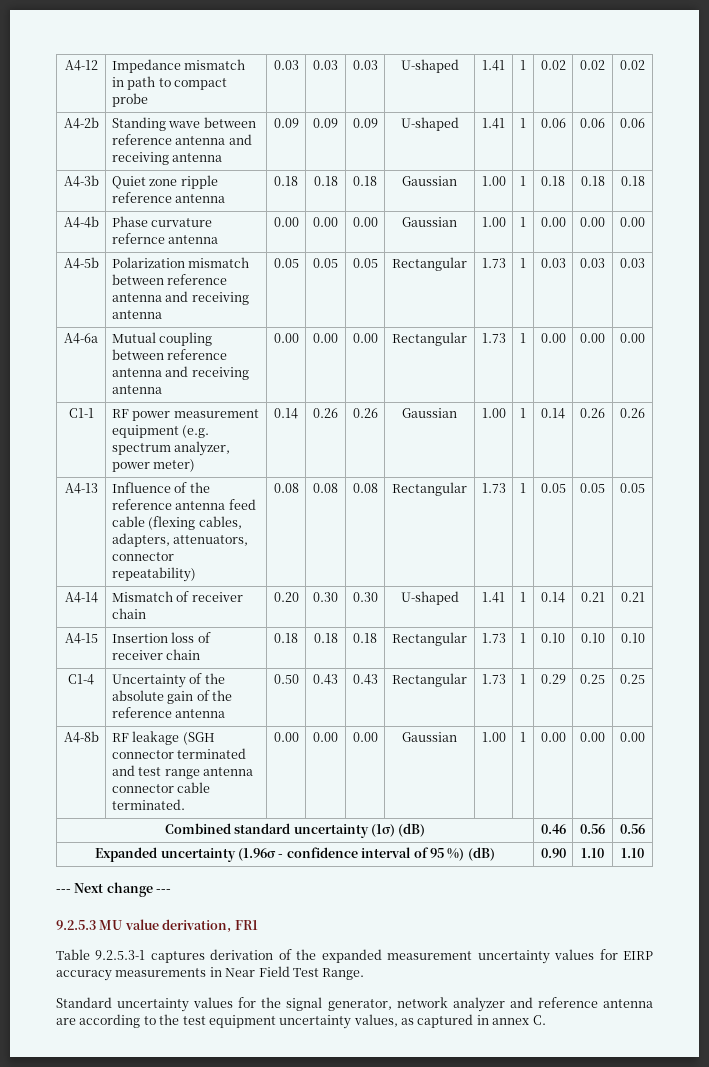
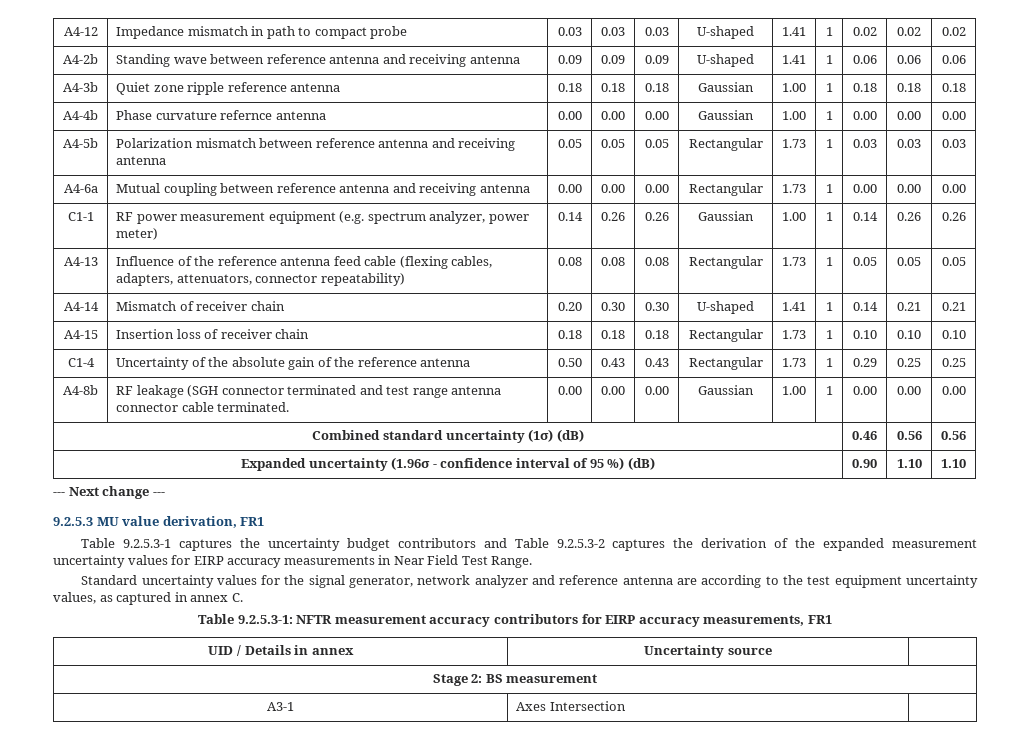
(205, 957) none -> [239,538,694,551] the uncertainty budget contributors and Table 9.2.5.3-2 captures the
(546, 1020) none -> [198,614,832,627] [208,645,354,656] [644,645,772,658] [432,674,598,686] [267,702,294,711] [516,701,626,711] // Table 9.2.5.3-1: NFTR measurement accuracy contributors for EIRP accuracy measurements, FR1 // UID / Details in annex | Uncertainty source | // Stage 2: BS measurement // A3-1 | Axes Intersection |

